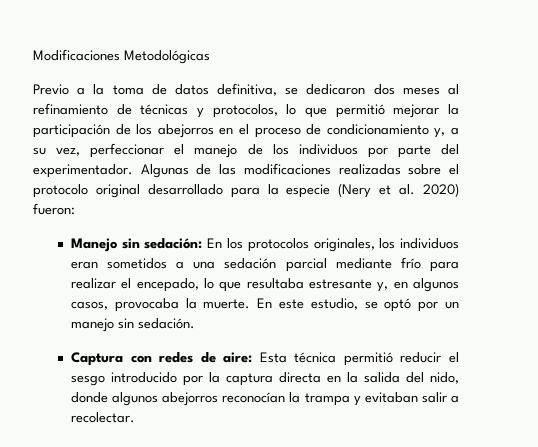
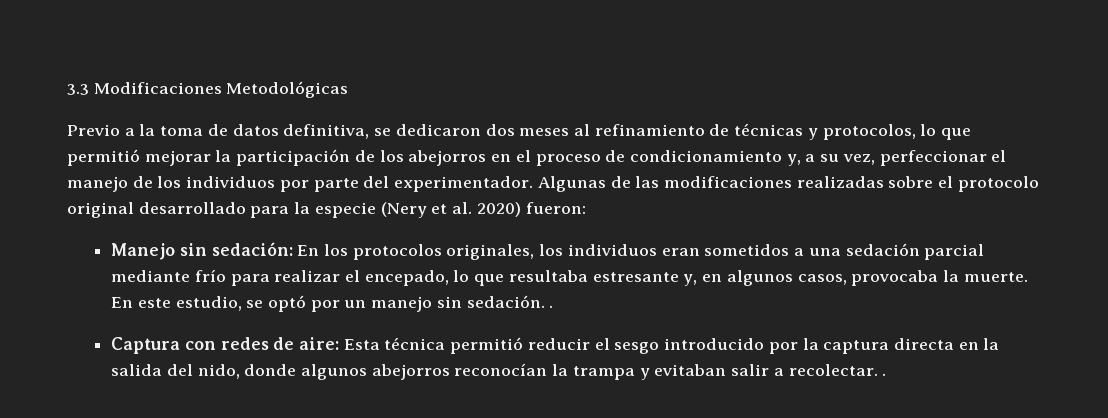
(33, 55) none -> [67,84,89,95] 3.3
(195, 323) none -> [549,305,554,308] .
(135, 417) none -> [882,373,887,376] .

